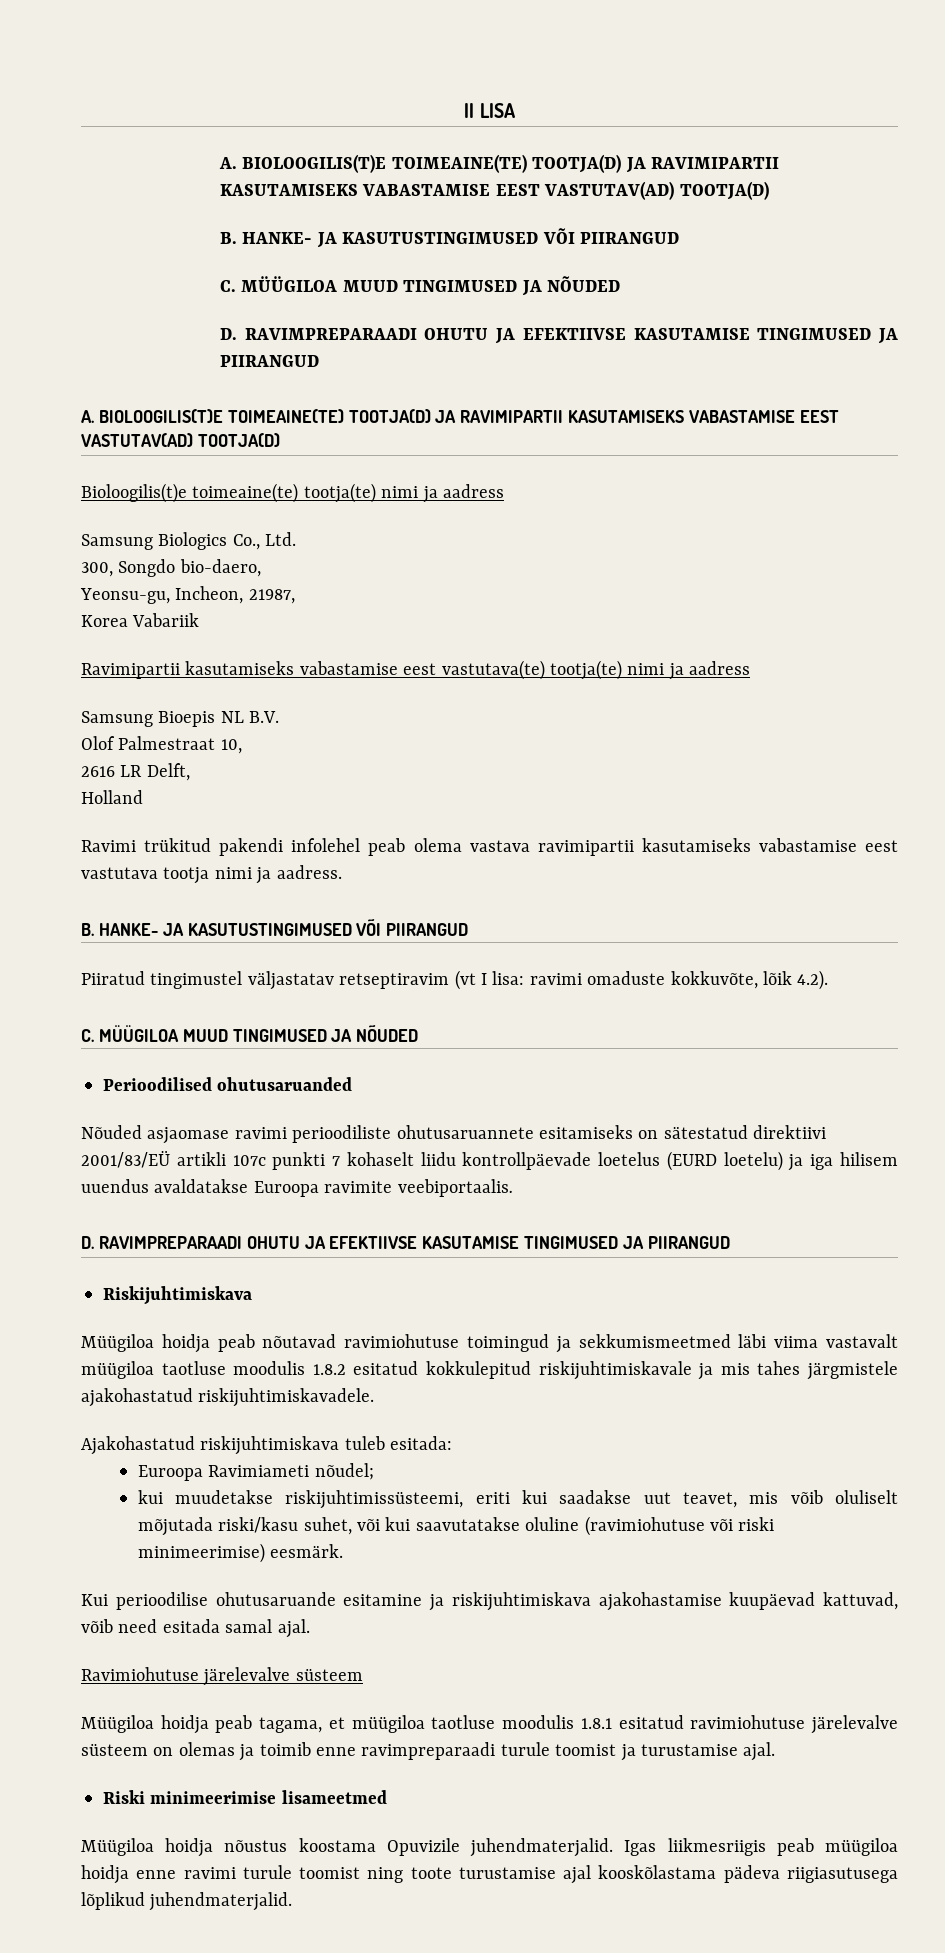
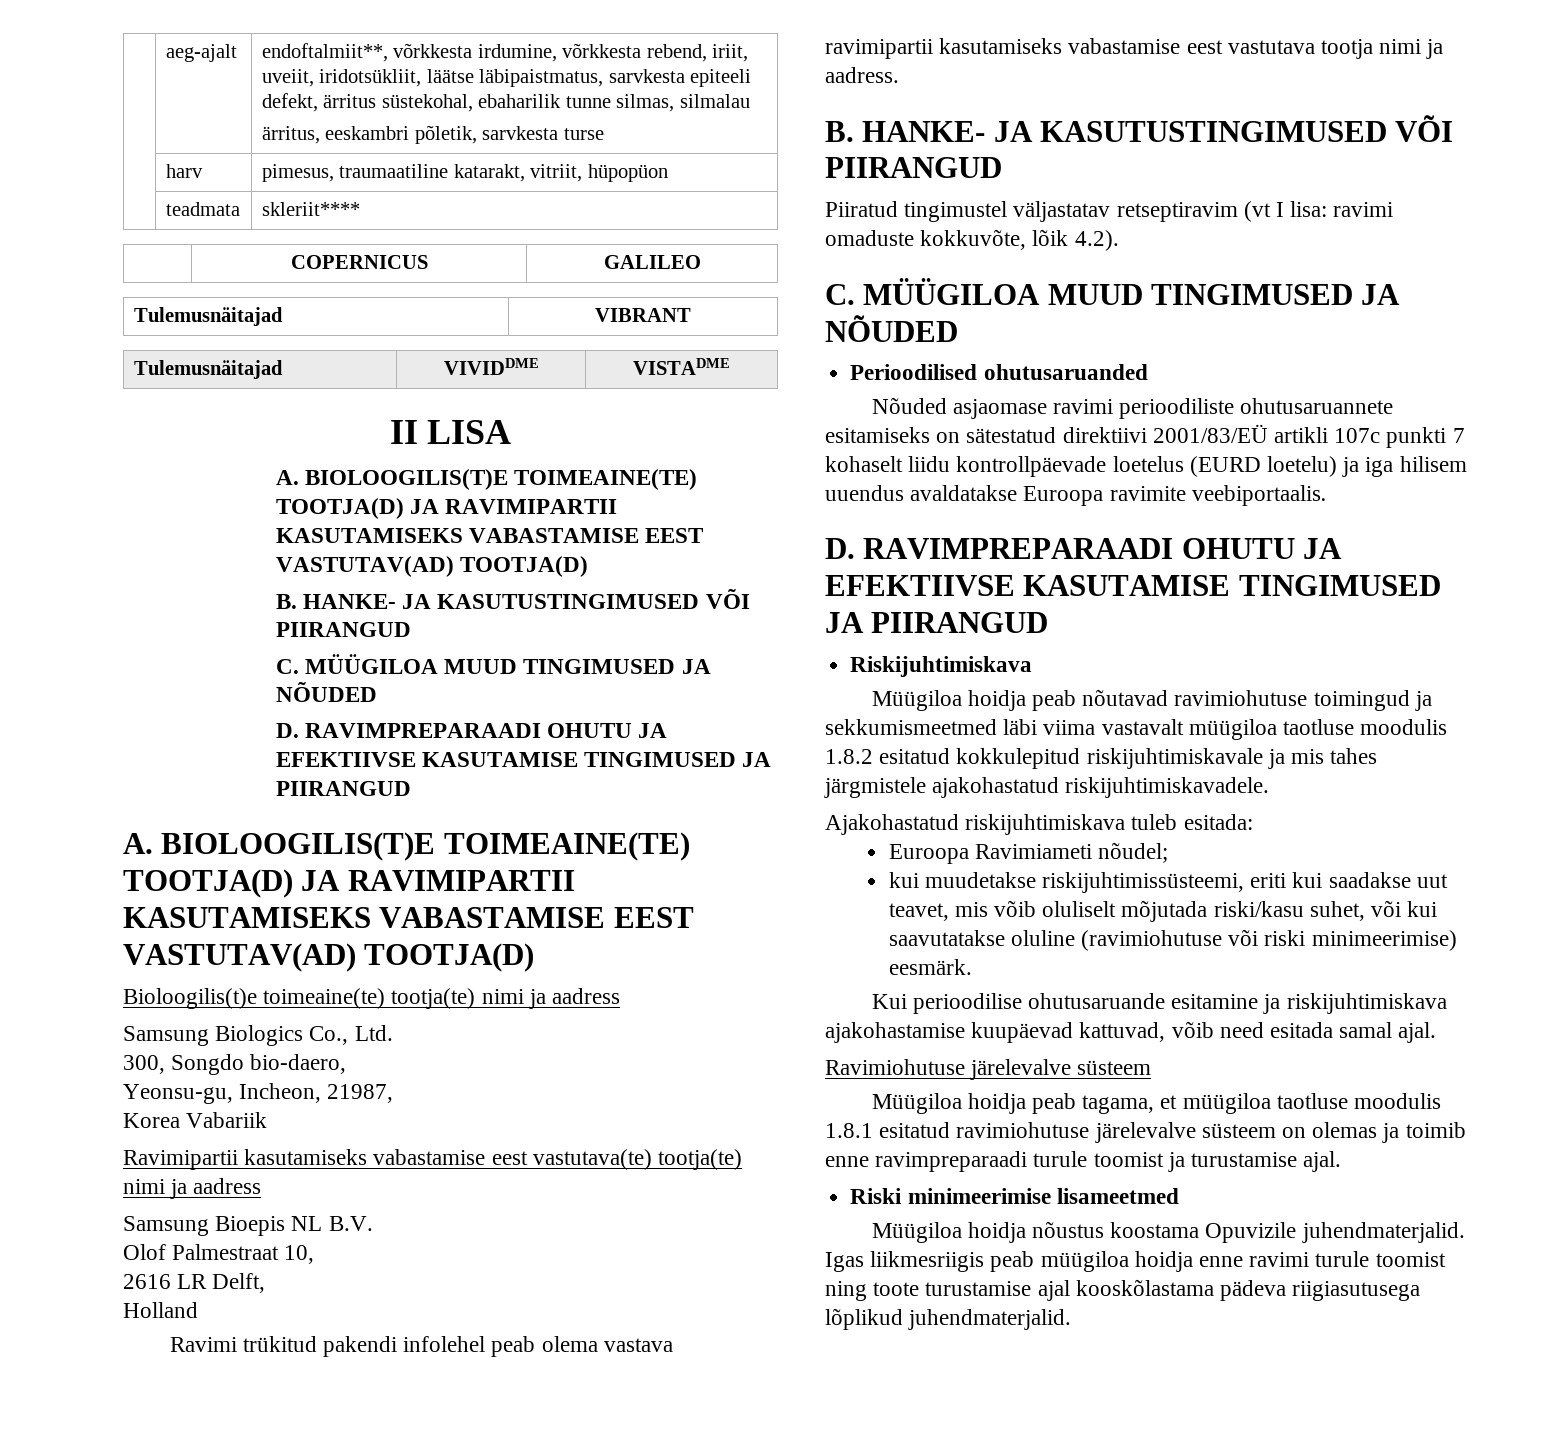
(464, 110) none -> [165,44,237,62] [261,43,749,62] [261,69,752,87] [261,93,750,112] [261,125,604,144] [165,164,203,178] [261,164,668,182] [165,202,240,216] [261,202,360,216] [290,255,428,269] [603,255,701,269] [133,307,283,326] [595,308,691,322] [133,360,283,379] [443,358,539,375] [633,358,730,375] | aeg-ajalt | endoftalmiit**, võrkkesta irdumine, võrkkesta rebend, iriit, uveiit, iridotsükliit, läätse läbipaistmatus, sarvkesta epiteeli defekt, ärritus süstekohal, ebaharilik tunne silmas, silmalau // ärritus, eeskambri põletik, sarvkesta turse // | harv | pimesus, traumaatiline katarakt, vitriit, hüpopüon // | teadmata | skleriit**** // | COPERNICUS | GALILEO // Tulemusnäitajad | VIBRANT // Tulemusnäitajad | VIVIDDME | VISTADME //

